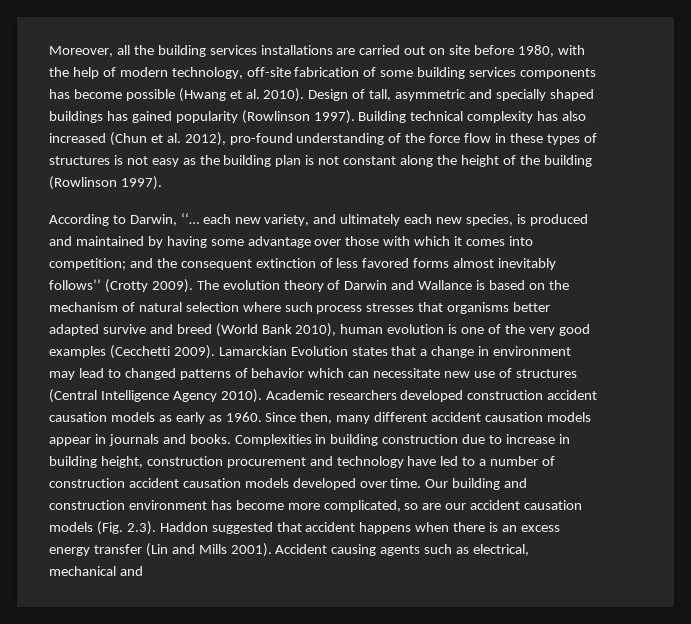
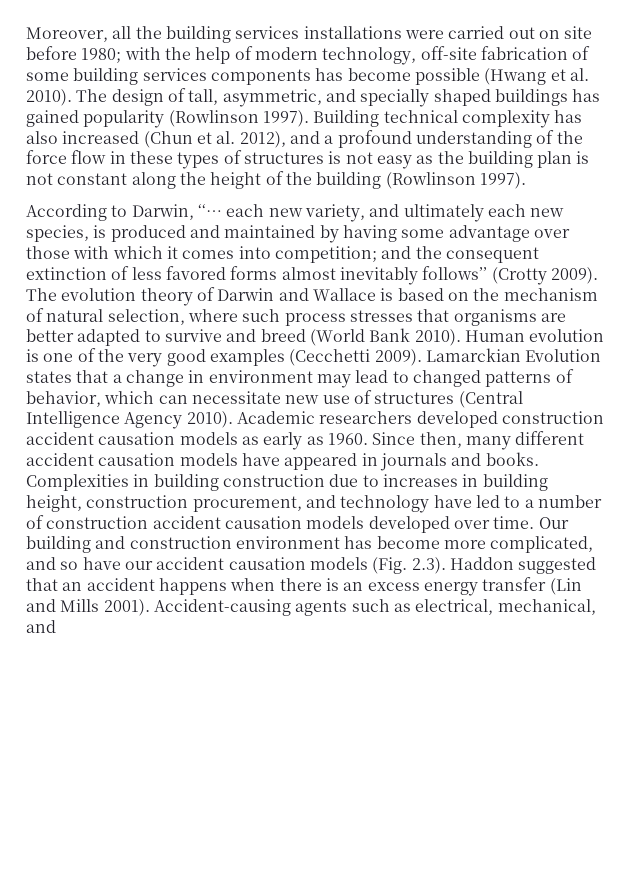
[336,48,356,55] are -> [404,30,444,39] were
[517,45,554,57] 1980, -> [81,48,122,63] 1980;
[308,89,349,101] Design -> [76,89,164,106] The design
[395,89,467,101] asymmetric -> [222,89,322,107] asymmetric,
[229,133,293,145] pro-found -> [289,130,412,148] and a profound
[418,280,473,290] Wallance -> [312,288,376,301] Wallace
[185,302,239,312] selection -> [107,309,185,325] selection,
(510, 308) none -> [540,313,566,322] are
(99, 330) none -> [144,330,161,342] to
[295,323,384,337] 2010), human -> [414,329,525,346] 2010). Human
[251,368,305,378] behavior -> [26,391,101,407] behavior,
[49,437,91,446] appear -> [241,453,358,470] have appeared
[506,434,556,444] increase -> [382,474,458,487] increases
[226,457,306,468] procurement -> [192,496,302,512] procurement,
[404,503,442,510] so are -> [26,557,121,570] and so have
(302, 527) none -> [62,582,83,591] an
[275,544,377,556] Accident causing -> [153,599,291,616] Accident-causing
[49,566,116,576] mechanical -> [497,599,596,615] mechanical,

